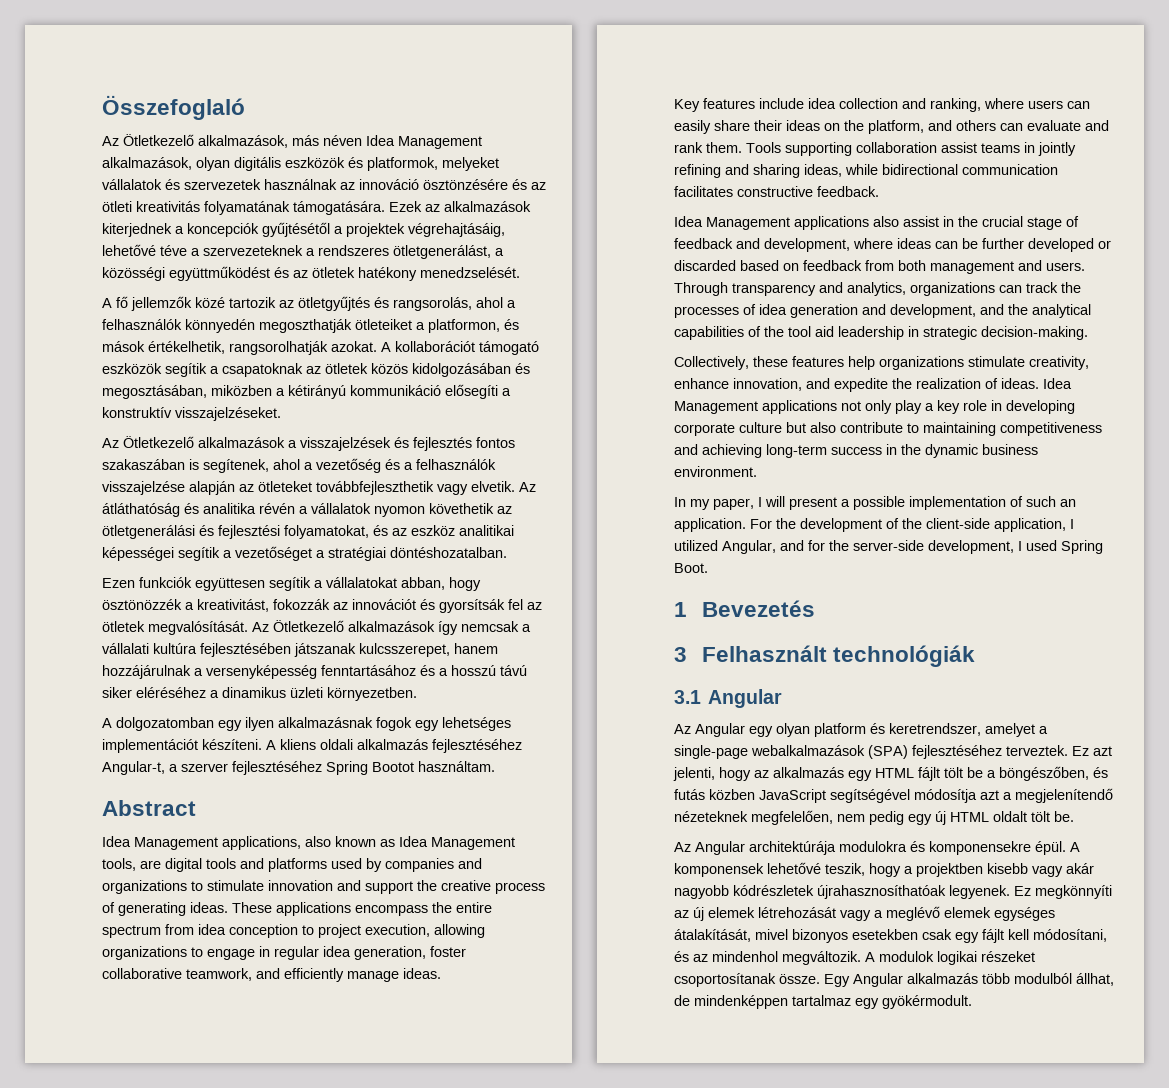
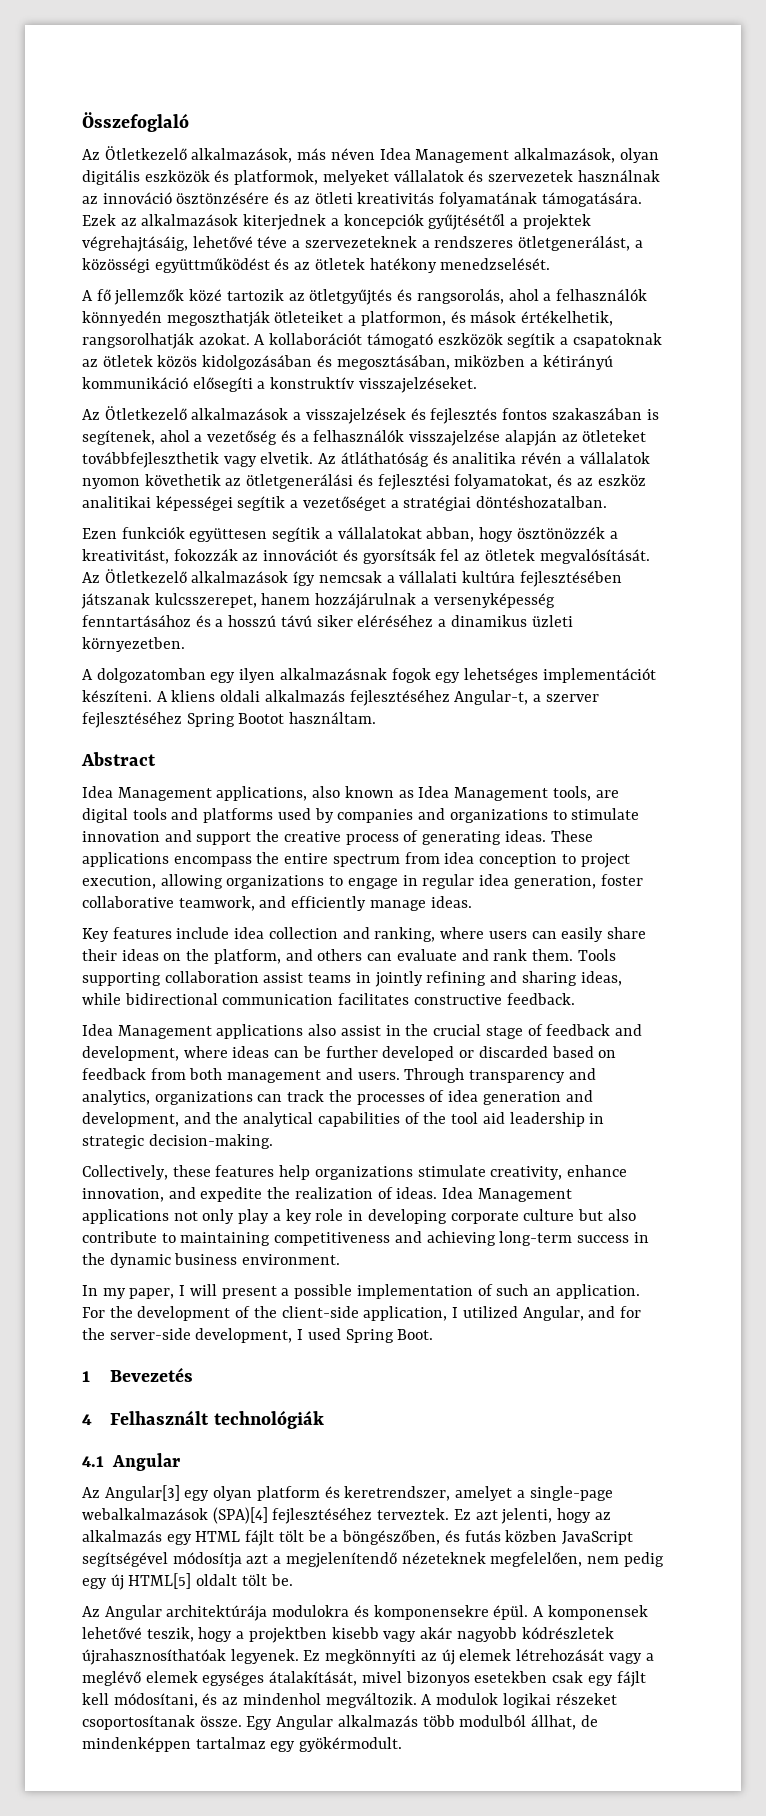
[674,647,687,662] 3 -> [82,1414,92,1425] 4
[674,690,701,704] 3.1 -> [82,1456,104,1467] 4.1
[695,723,745,737] Angular -> [104,1485,180,1501] Angular[3]
[868,745,908,759] (SPA) -> [212,1507,268,1524] (SPA)[4]
[950,812,989,822] HTML -> [128,1573,192,1589] HTML[5]

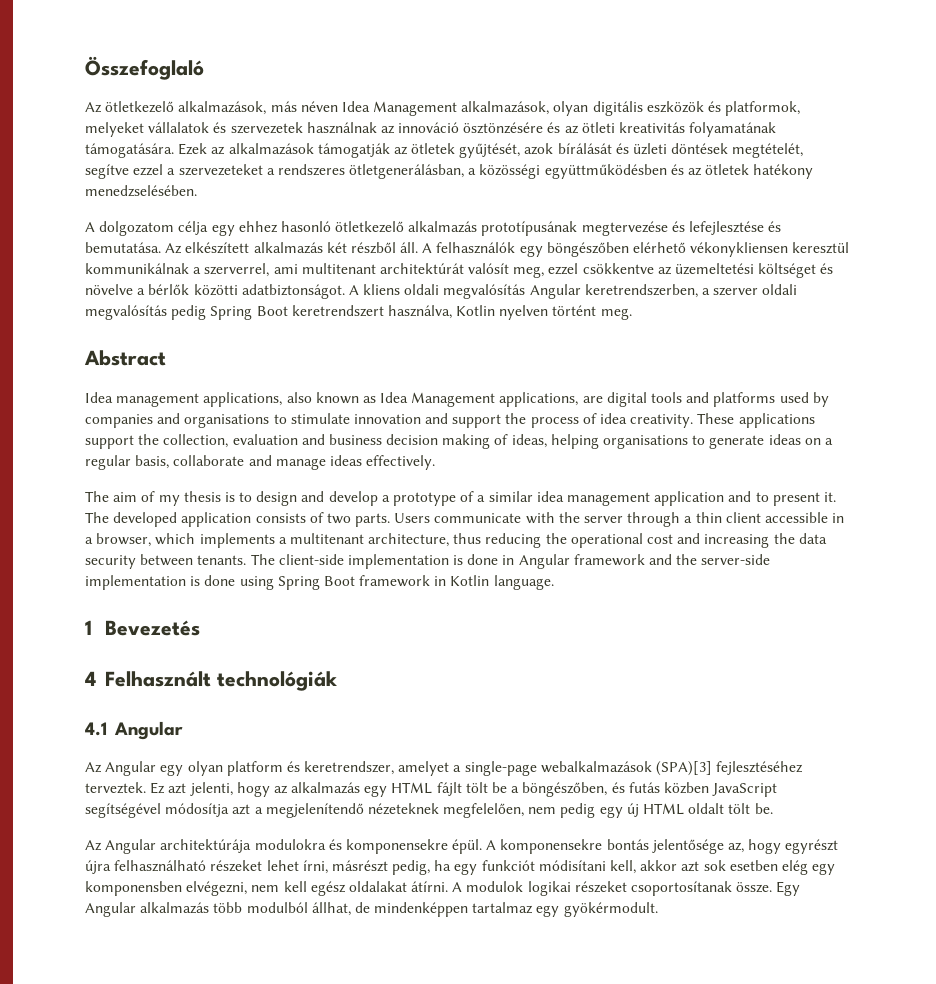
[104,146,187,160] Ötletkezelő -> [105,101,175,113] ötletkezelő
[243,214,591,230] [82,236,417,252] kiterjednek a koncepciók gyűjtésétől a projektek végrehajtásáig, lehetővé téve a szervezeteknek -> [317,143,804,158] [85,164,263,179] támogatják az ötletek gyűjtését, azok bírálását és üzleti döntések megtételét, segítve ezzel a szervezeteket
[518,236,631,251] ötletgenerálást, -> [349,164,465,179] ötletgenerálásban,
[154,258,270,273] együttműködést -> [544,164,667,179] együttműködésben
[440,258,551,270] [82,289,647,305] [82,311,614,327] [82,333,662,349] [82,355,613,370] [82,377,477,393] [82,406,659,424] [82,430,647,446] [82,452,650,468] [82,474,646,490] [82,496,608,511] [82,527,618,542] [82,549,650,564] [82,569,622,587] [81,593,555,609] [82,615,573,627] [82,637,185,652] [82,668,656,683] [82,690,599,706] [82,712,377,728] menedzselését. // A fő jellemzők közé tartozik az ötletgyűjtés és rangsorolás, ahol a felhasználók könnyedén megoszthatják ötleteiket a platformon, és mások értékelhetik, rangsorolhatják azokat. A kollaborációt támogató eszközök segítik a csapatoknak az ötletek közös kidolgozásában és megosztásában, miközben a kétirányú kommunikáció elősegíti a konstruktív visszajelzéseket. // Az Ötletkezelő alkalmazások a visszajelzések és fejlesztés fontos szakaszában is segítenek, ahol a vezetőség és a felhasználók visszajelzése alapján az ötleteket továbbfejleszthetik vagy elvetik. Az átláthatóság és analitika révén a vállalatok nyomon követhetik az ötletgenerálási és fejlesztési folyamatokat, és az eszköz analitikai képességei segítik a vezetőséget a stratégiai döntéshozatalban. // Ezen funkciók együttesen segítik a vállalatokat abban, hogy ösztönözzék a kreativitást, fokozzák az innovációt és gyorsítsák fel az ötletek megvalósítását. Az Ötletkezelő alkalmazások így nemcsak a vállalati kultúra fejlesztésében játszanak kulcsszerepet, hanem hozzájárulnak a versenyképesség fenntartásához és a hosszú távú siker eléréséhez a dinamikus üzleti környezetben. // A dolgozatomban egy ilyen alkalmazásnak fogok egy lehetséges implementációt készíteni. A kliens oldali alkalmazás fejlesztéséhez Angular-t, a szerver fejlesztéséhez Spring Bootot használtam. -> [85,185,197,197] [85,221,782,236] [85,242,850,257] [85,263,834,278] [85,284,798,299] [85,305,632,320] menedzselésében. // A dolgozatom célja egy ehhez hasonló ötletkezelő alkalmazás prototípusának megtervezése és lefejlesztése és bemutatása. Az elkészített alkalmazás két részből áll. A felhasználók egy böngészőben elérhető vékonykliensen keresztül kommunikálnak a szerverrel, ami multitenant architektúrát valósít meg, ezzel csökkentve az üzemeltetési költséget és növelve a bérlők közötti adatbiztonságot. A kliens oldali megvalósítás Angular keretrendszerben, a szerver oldali megvalósítás pedig Spring Boot keretrendszert használva, Kotlin nyelven történt meg.
[117,787,212,801] Management -> [116,393,200,407] management
[552,786,591,801] tools, -> [499,392,579,407] applications,
[449,809,548,823] organizations -> [184,414,270,428] organisations
[283,831,341,842] creative -> (527, 418) none
[422,830,593,845] [82,852,630,868] [82,874,643,889] [82,896,472,911] [82,927,646,942] [82,949,616,964] [82,971,622,987] [82,993,575,1005] [82,1024,642,1039] [82,1046,617,1061] [82,1068,596,1083] [82,1090,593,1105] [82,1112,605,1127] [82,1134,273,1149] [82,1165,628,1180] [82,1187,572,1202] [82,1209,636,1224] [82,1231,649,1246] [82,1253,341,1268] [82,1284,640,1299] [82,1306,641,1321] [82,1328,434,1343] generating ideas. These applications encompass the entire spectrum from idea conception to project execution, allowing organizations to engage in regular idea generation, foster collaborative teamwork, and efficiently manage ideas. // Key features include idea collection and ranking, where users can easily share their ideas on the platform, and others can evaluate and rank them. Tools supporting collaboration assist teams in jointly refining and sharing ideas, while bidirectional communication facilitates constructive feedback. // Idea Management applications also assist in the crucial stage of feedback and development, where ideas can be further developed or discarded based on feedback from both management and users. Through transparency and analytics, organizations can track the processes of idea generation and development, and the analytical capabilities of the tool aid leadership in strategic decision-making. // Collectively, these features help organizations stimulate creativity, enhance innovation, and expedite the realization of ideas. Idea Management applications not only play a key role in developing corporate culture but also contribute to maintaining competitiveness and achieving long-term success in the dynamic business environment. // In my paper, I will present a possible implementation of such an application. For the development of the client-side application, I utilized Angular, and for the server-side development, I used Spring Boot. -> [600,413,815,428] [85,434,833,449] [85,455,436,470] [85,491,836,506] [85,512,845,527] [85,533,827,548] [85,554,771,569] [85,575,554,590] idea creativity. These applications support the collection, evaluation and business decision making of ideas, helping organisations to generate ideas on a regular basis, collaborate and manage ideas effectively. // The aim of my thesis is to design and develop a prototype of a similar idea management application and to present it. The developed application consists of two parts. Users communicate with the server through a thin client accessible in a browser, which implements a multitenant architecture, thus reducing the operational cost and increasing the data security between tenants. The client-side implementation is done in Angular framework and the server-side implementation is done using Spring Boot framework in Kotlin language.
[104,1485,180,1501] Angular[3] -> [105,761,157,776] Angular
[212,1507,268,1524] (SPA)[4] -> [656,761,713,776] (SPA)[3]
[128,1573,192,1589] HTML[5] -> [643,803,685,815] HTML
[547,1605,648,1620] [82,1627,614,1643] [82,1649,654,1665] [82,1671,646,1687] [82,1693,417,1708] komponensek lehetővé teszik, hogy a projektben kisebb vagy akár nagyobb kódrészletek újrahasznosíthatóak legyenek. Ez megkönnyíti az új elemek létrehozását vagy a meglévő elemek egységes átalakítását, mivel bizonyos esetekben csak egy fájlt kell módosítani, és az mindenhol megváltozik. -> [500,839,839,854] [85,860,836,875] [85,881,449,896] komponensekre bontás jelentősége az, hogy egyrészt újra felhasználható részeket lehet írni, másrészt pedig, ha egy funkciót módisítani kell, akkor azt sok esetben elég egy komponensben elvégezni, nem kell egész oldalakat átírni.

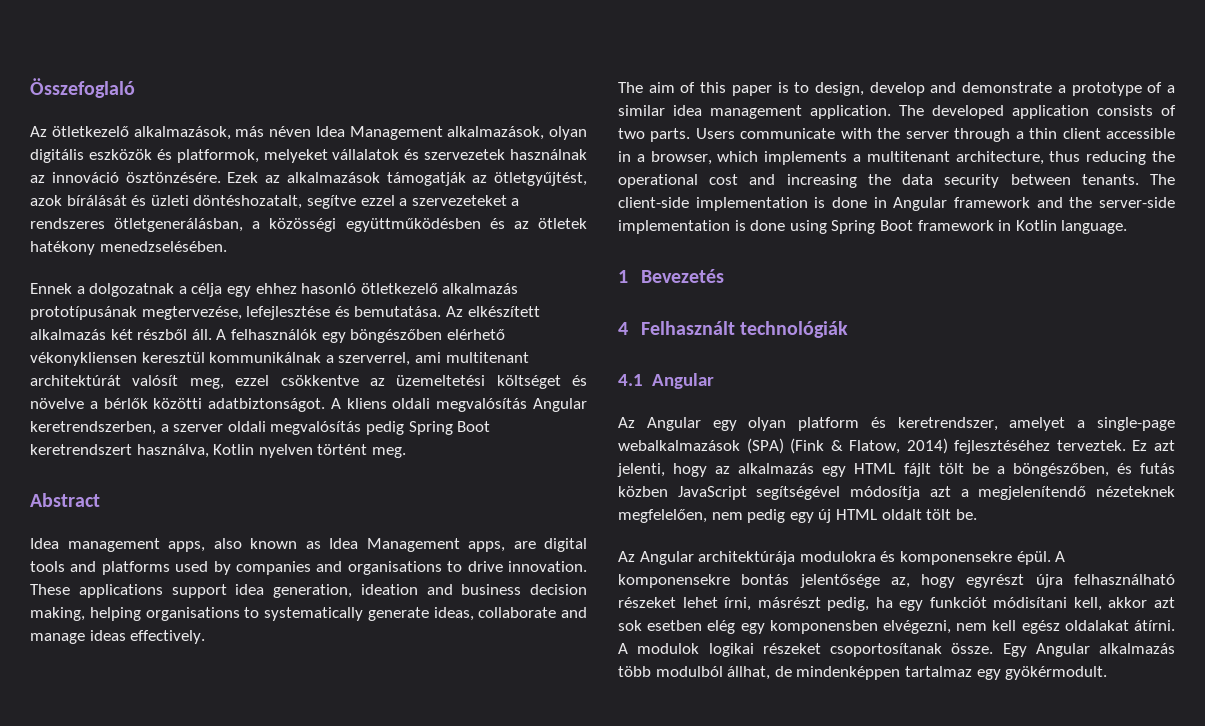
[463,122,777,137] [85,143,174,158] ösztönzésére és az ötleti kreativitás folyamatának támogatására. -> [125,172,221,183] ösztönzésére.
[411,143,521,158] ötletek gyűjtését, -> [494,172,587,186] ötletgyűjtést,
[671,143,804,158] döntések megtételét, -> [193,195,303,209] döntéshozatalt,
[85,221,175,236] A dolgozatom -> [30,283,187,297] Ennek a dolgozatnak a
[581,221,685,236] megtervezése és -> [141,306,242,320] megtervezése,
[203,392,283,407] applications, -> [168,541,205,552] apps,
[499,392,579,407] applications, -> [468,541,505,552] apps,
[290,413,815,428] [85,434,833,449] [85,455,170,470] stimulate innovation and support the process of idea creativity. These applications support the collection, evaluation and business decision making of ideas, helping organisations to generate ideas on a regular basis, -> [467,561,587,572] [30,584,587,598] [30,607,474,621] drive innovation. These applications support idea generation, ideation and business decision making, helping organisations to systematically generate ideas,
[158,491,378,506] my thesis is to design and develop -> [700,82,1053,96] this paper is to design, develop and demonstrate
[654,491,836,506] application and to present it. -> [810,105,891,119] application.
[656,761,713,776] (SPA)[3] -> [746,438,948,454] (SPA) (Fink & Flatow, 2014)

